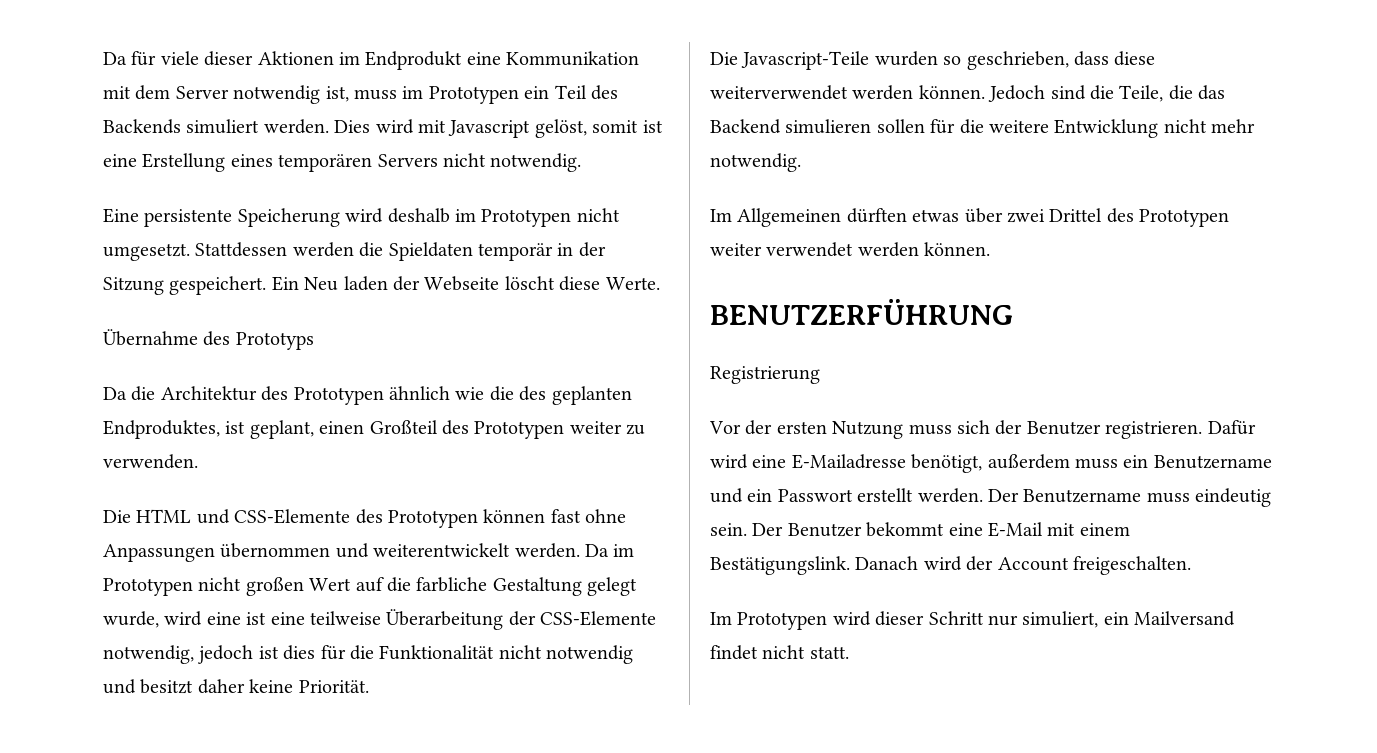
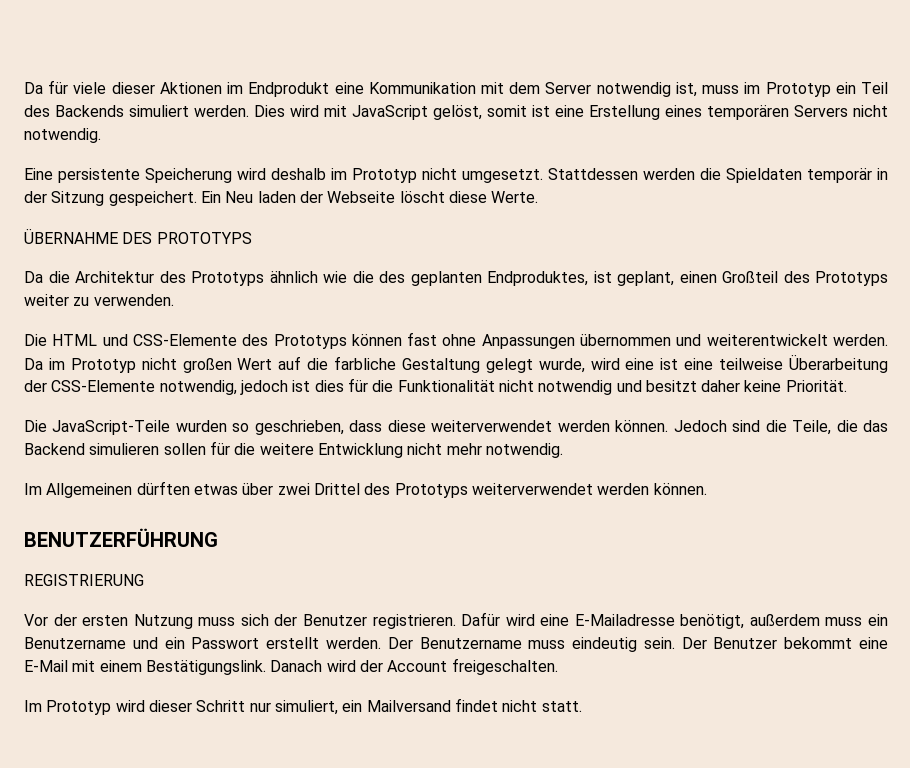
[428,86,519,104] Prototypen -> [765,82,831,97] Prototyp
[448,120,531,138] Javascript -> [352,105,428,120] JavaScript
[481,209,572,227] Prototypen -> [352,168,417,183] Prototyp
[103,329,314,350] Übernahme des Prototyps -> [24,228,252,244] ÜBERNAHME DES PROTOTYPS
[293,387,384,405] Prototypen -> [191,271,264,286] Prototyps
[474,421,565,439] Prototypen -> [815,271,888,286] Prototyps
[388,510,478,528] Prototypen -> [273,334,347,349] Prototyps
[103,578,193,596] Prototypen -> [70,358,136,373] Prototyp
[741,51,870,70] Javascript-Teile -> [52,420,171,435] JavaScript-Teile
[1139,209,1230,227] [710,242,854,257] Prototypen weiter verwendet -> [394,483,593,498] Prototyps weiterverwendet
[710,366,820,384] Registrierung -> [24,574,144,586] REGISTRIERUNG
[737,612,828,630] Prototypen -> [46,700,112,715] Prototyp

